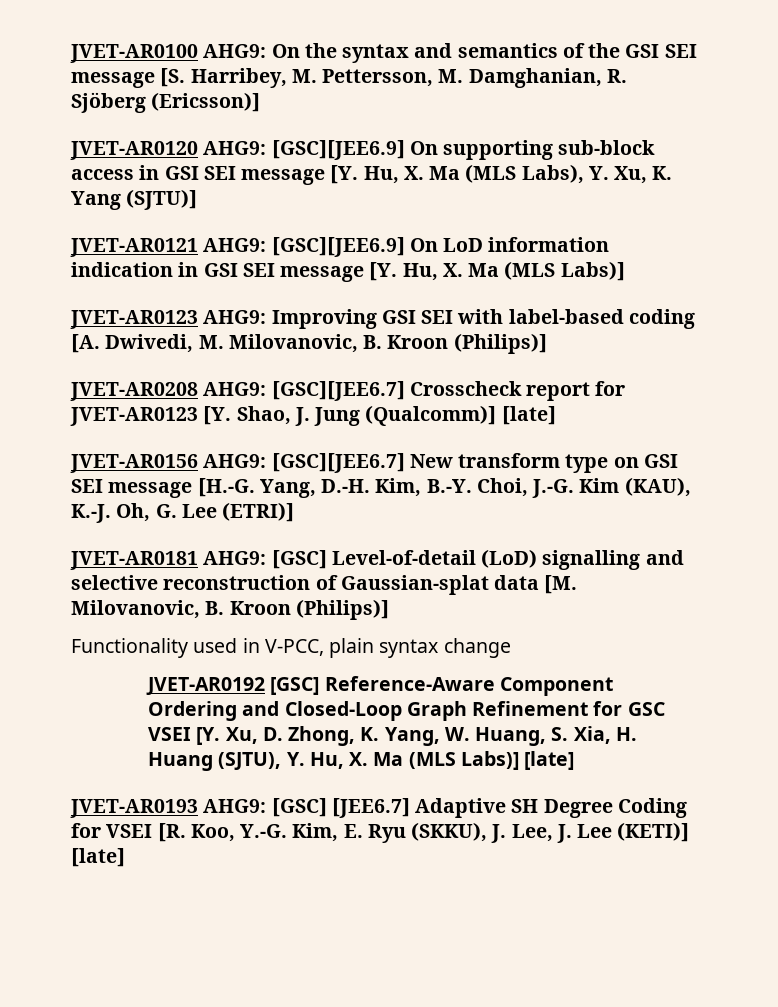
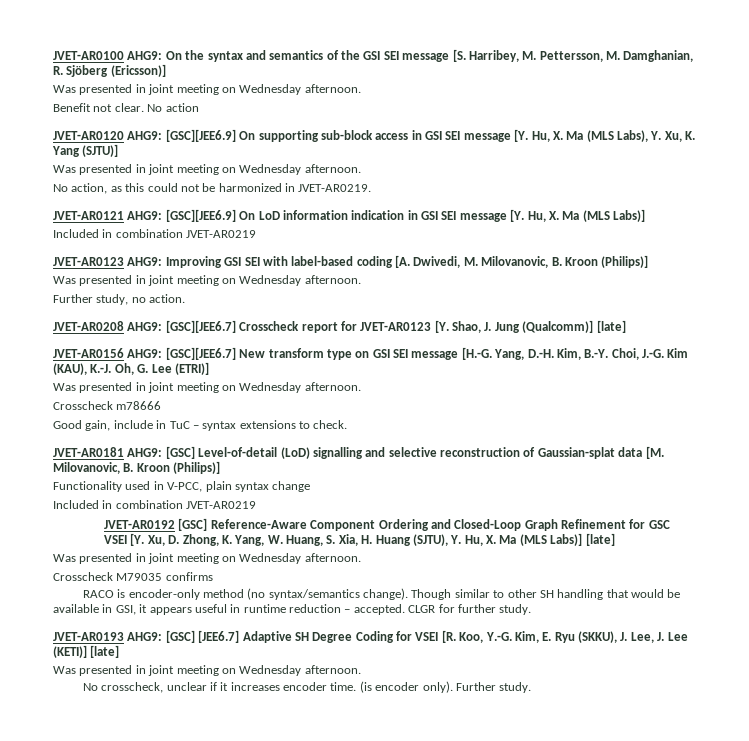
(261, 102) none -> [53,84,361,95] [53,103,199,112] // Was presented in joint meeting on Wednesday afternoon. // Benefit not clear. No action
(198, 199) none -> [53,164,361,175] [53,183,372,194] // Was presented in joint meeting on Wednesday afternoon. // No action, as this could not be harmonized in JVET-AR0219.
(625, 271) none -> [53,229,257,238] // Included in combination JVET-AR0219
(547, 343) none -> [53,275,361,286] [53,294,186,305] // Was presented in joint meeting on Wednesday afternoon. // Further study, no action.
(295, 512) none -> [53,382,361,393] [53,401,162,410] [53,420,348,431] // Was presented in joint meeting on Wednesday afternoon. // Crosscheck m78666 // Good gain, include in TuC – syntax extensions to check.
(511, 648) none -> [53,500,257,509] // Included in combination JVET-AR0219
(575, 760) none -> [53,553,361,564] [53,572,213,581] [82,588,681,600] [53,604,532,615] // Was presented in joint meeting on Wednesday afternoon. // Crosscheck M79035 confirms // RACO is encoder-only method (no syntax/semantics change). Though similar to other SH handling that would be available in GSI, it appears useful in runtime reduction – accepted. CLGR for further study.
(125, 857) none -> [53,665,361,676] [82,681,532,693] // Was presented in joint meeting on Wednesday afternoon. // No crosscheck, unclear if it increases encoder time. (is encoder only). Further study.

